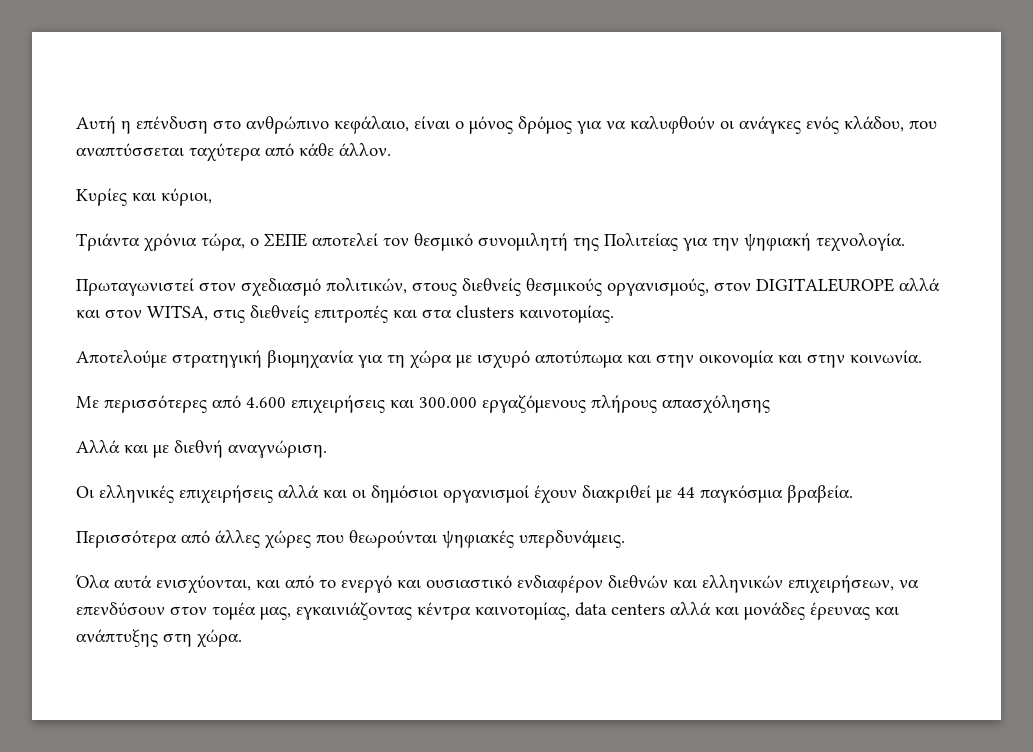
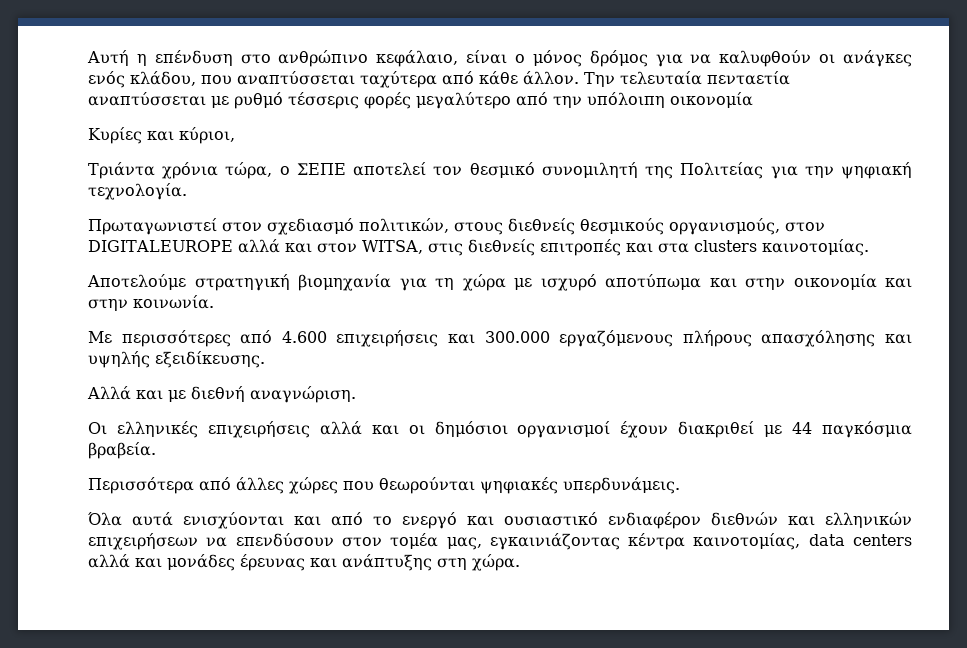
(391, 150) none -> [584,71,790,87] [88,92,753,109] Την τελευταία πενταετία αναπτύσσεται με ρυθμό τέσσερις φορές μεγαλύτερο από την υπόλοιπη οικονομία
(770, 404) none -> [885,334,913,344] [88,351,265,368] και υψηλής εξειδίκευσης.
[156,575,251,594] ενισχύονται, -> [183,512,284,529] ενισχύονται
[788,575,894,594] επιχειρήσεων, -> [88,533,198,550] επιχειρήσεων

